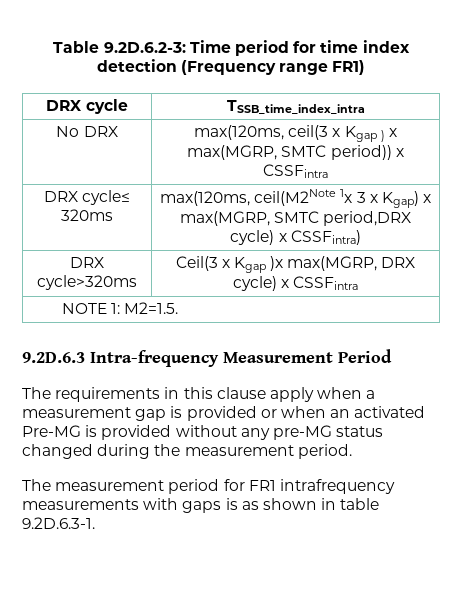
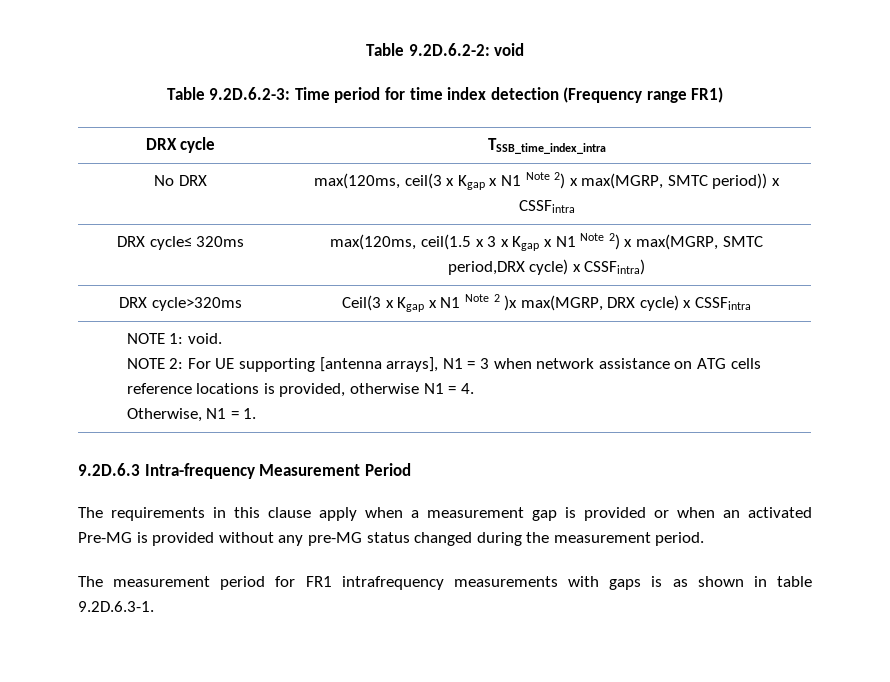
[53,41,100,53] Table -> [365,43,525,56] [166,87,205,100] Table 9.2D.6.2-2: void // Table
[380,130,385,142] ) -> [489,172,566,189] x N1 Note 2)
[254,189,419,208] ceil(M2Note 1x 3 x Kgap) -> [421,233,620,251] ceil(1.5 x 3 x Kgap x N1 Note 2)
(266, 265) none -> [428,294,500,308] x N1 Note 2
[124,302,179,314] M2=1.5. -> [187,333,222,344] [126,357,761,372] [126,383,474,397] [126,408,257,422] void. // NOTE 2: For UE supporting [antenna arrays], N1 = 3 when network assistance on ATG cells reference locations is provided, otherwise N1 = 4. // Otherwise, N1 = 1.

